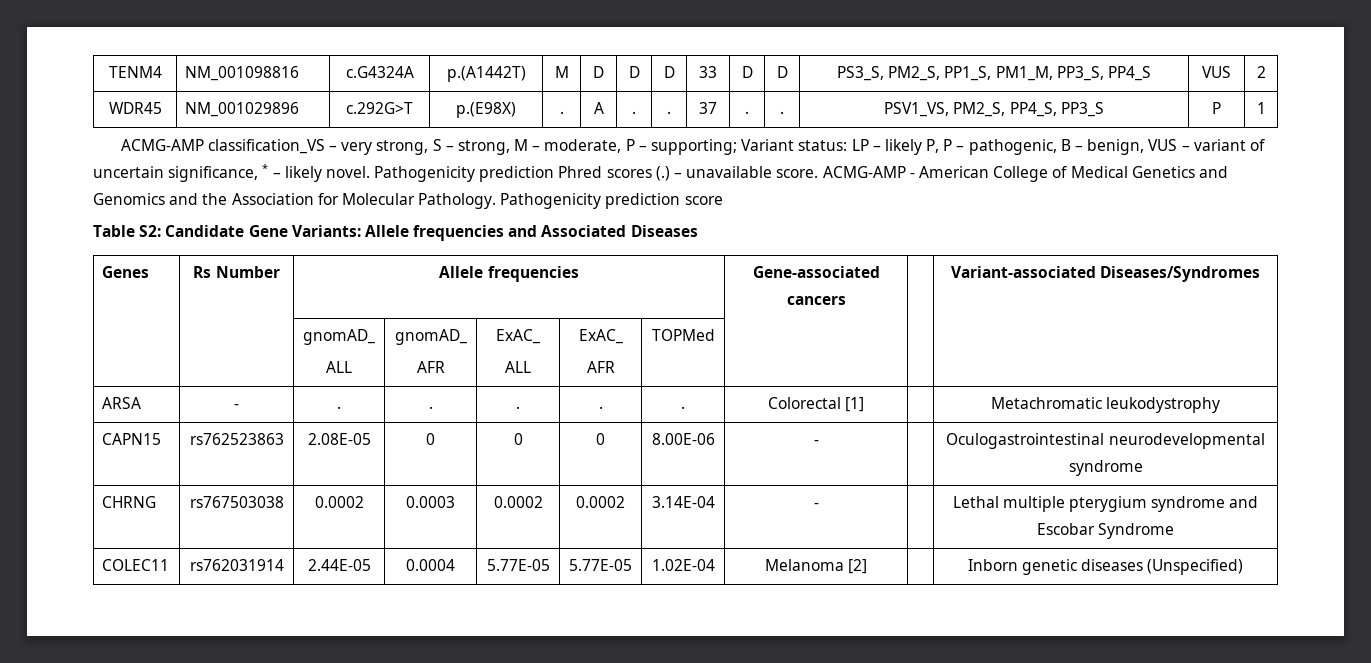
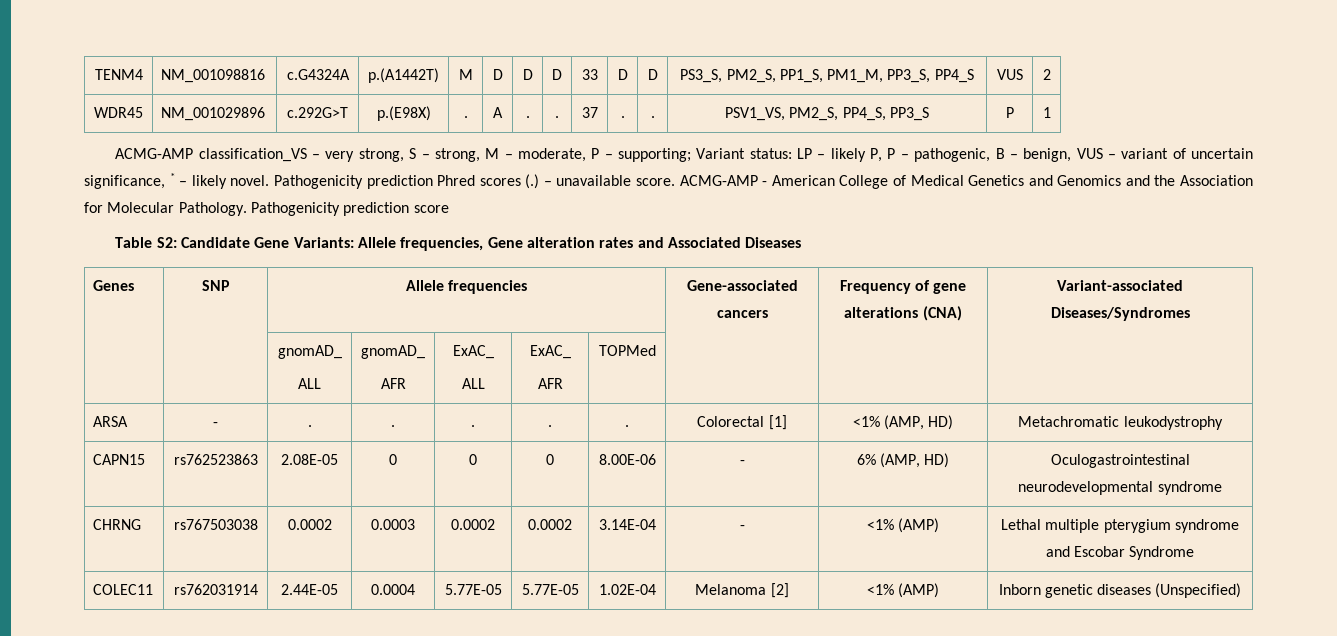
[413,225,505,241] frequencies -> [400,237,634,251] frequencies, Gene alteration rates
[193,266,280,278] Rs Number -> [201,280,230,291] SNP
(846, 300) none -> [839,280,967,294] [844,306,962,321] Frequency of gene alterations (CNA)
(865, 404) none -> [852,415,954,430] <1% (AMP, HD)
(819, 442) none -> [856,453,950,468] 6% (AMP, HD)
(819, 505) none -> [866,518,940,533] <1% (AMP)
(868, 566) none -> [866,583,940,598] <1% (AMP)

